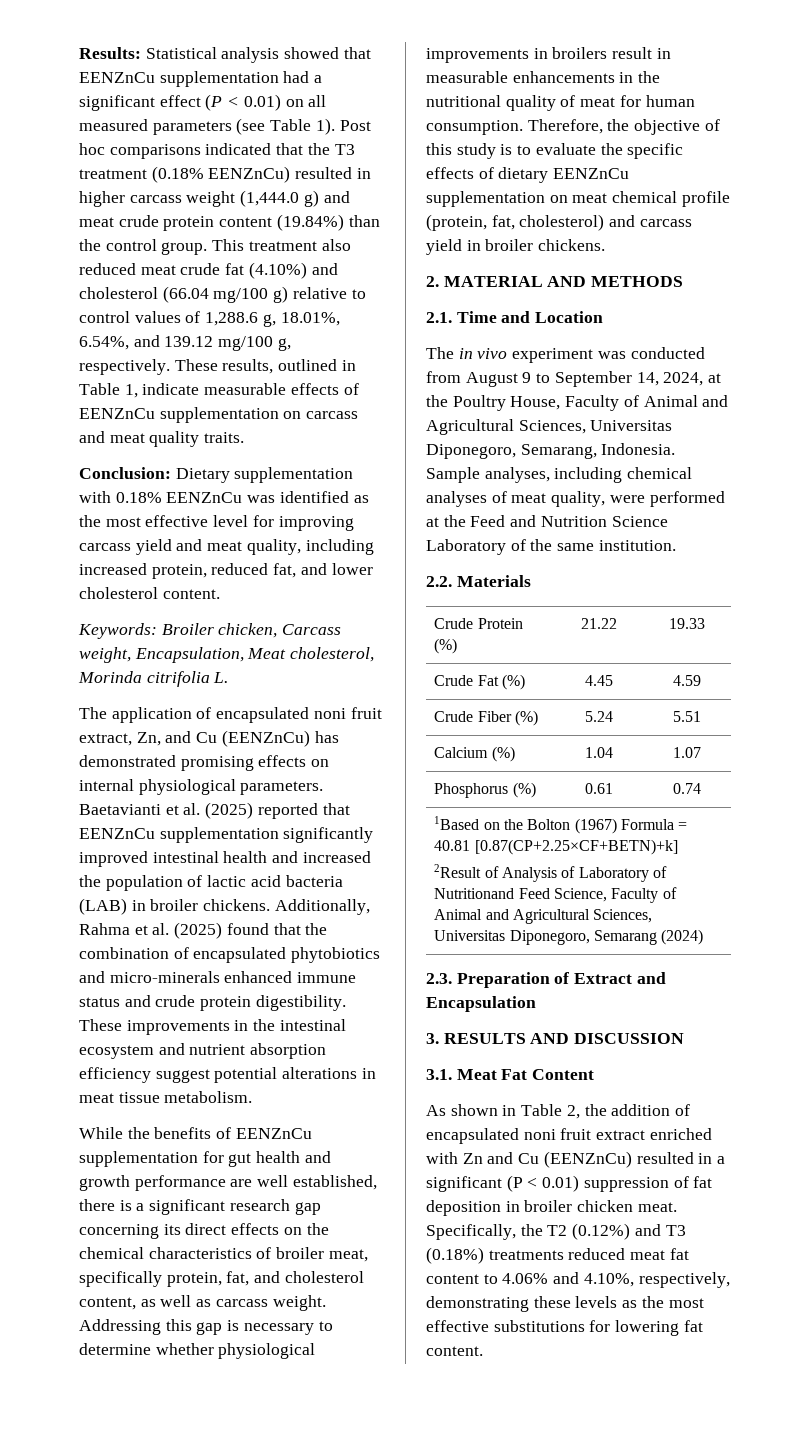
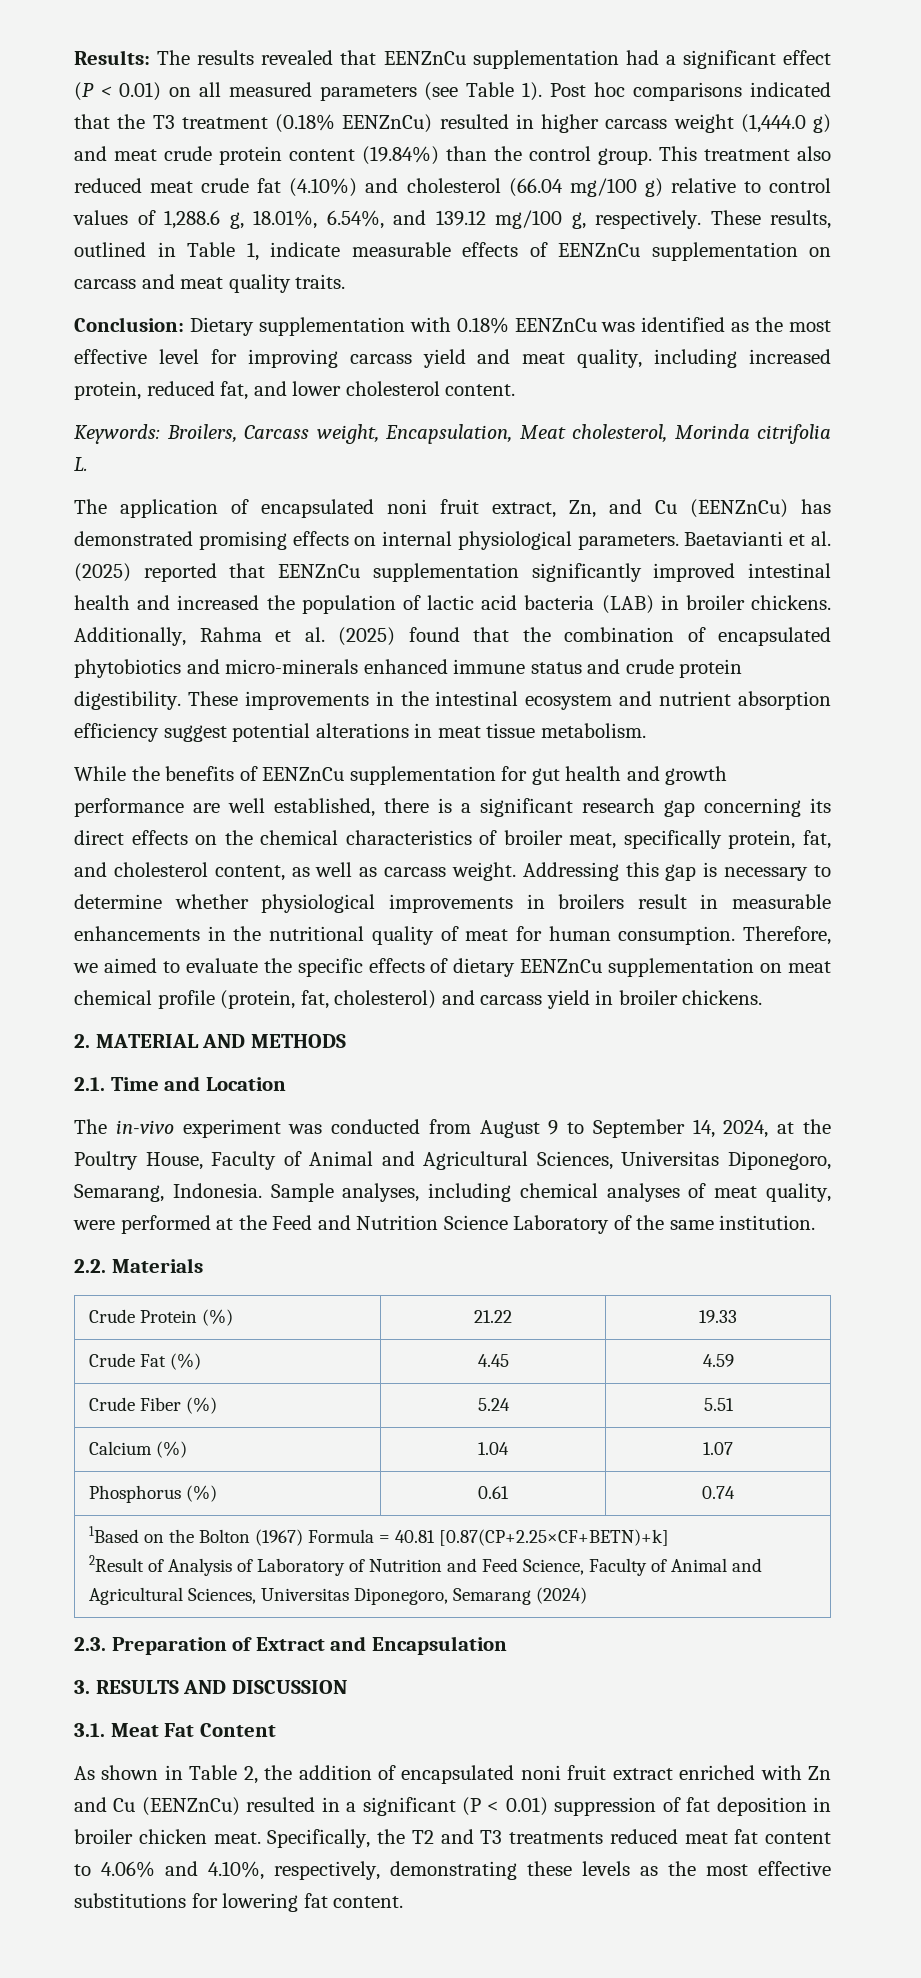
[145,47,340,63] Statistical analysis showed -> [157,50,334,65] The results revealed
[161,623,278,638] Broiler chicken, -> [166,424,237,443] Broilers,
[607,119,720,135] [426,143,513,159] the objective of this study is -> [73,958,157,973] we aimed
[458,348,508,359] in vivo -> [115,1120,174,1134] in-vivo
[434,888,515,899] Nutritionand -> [368,1558,477,1572] Nutrition and
[572,1223,631,1240] (0.12%) -> (434, 1837) none
[426,1247,484,1264] (0.18%) -> (503, 1837) none

